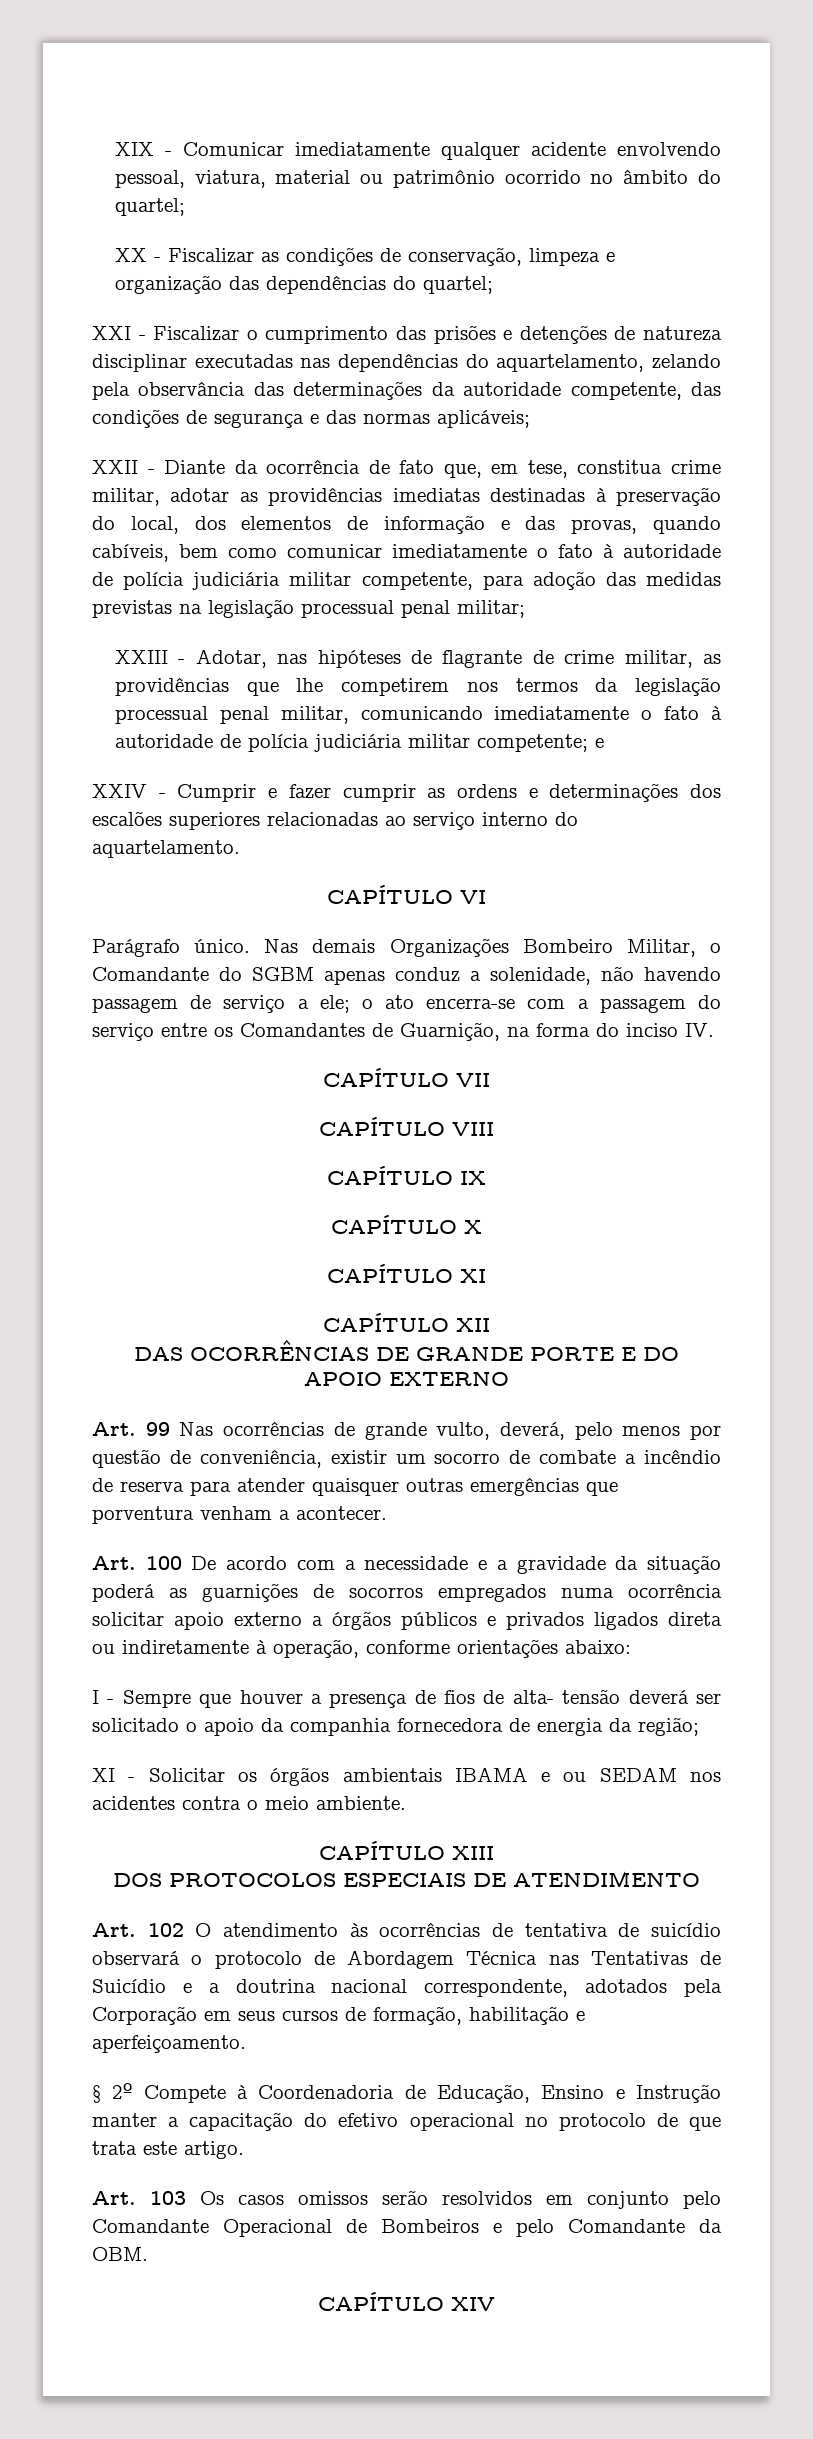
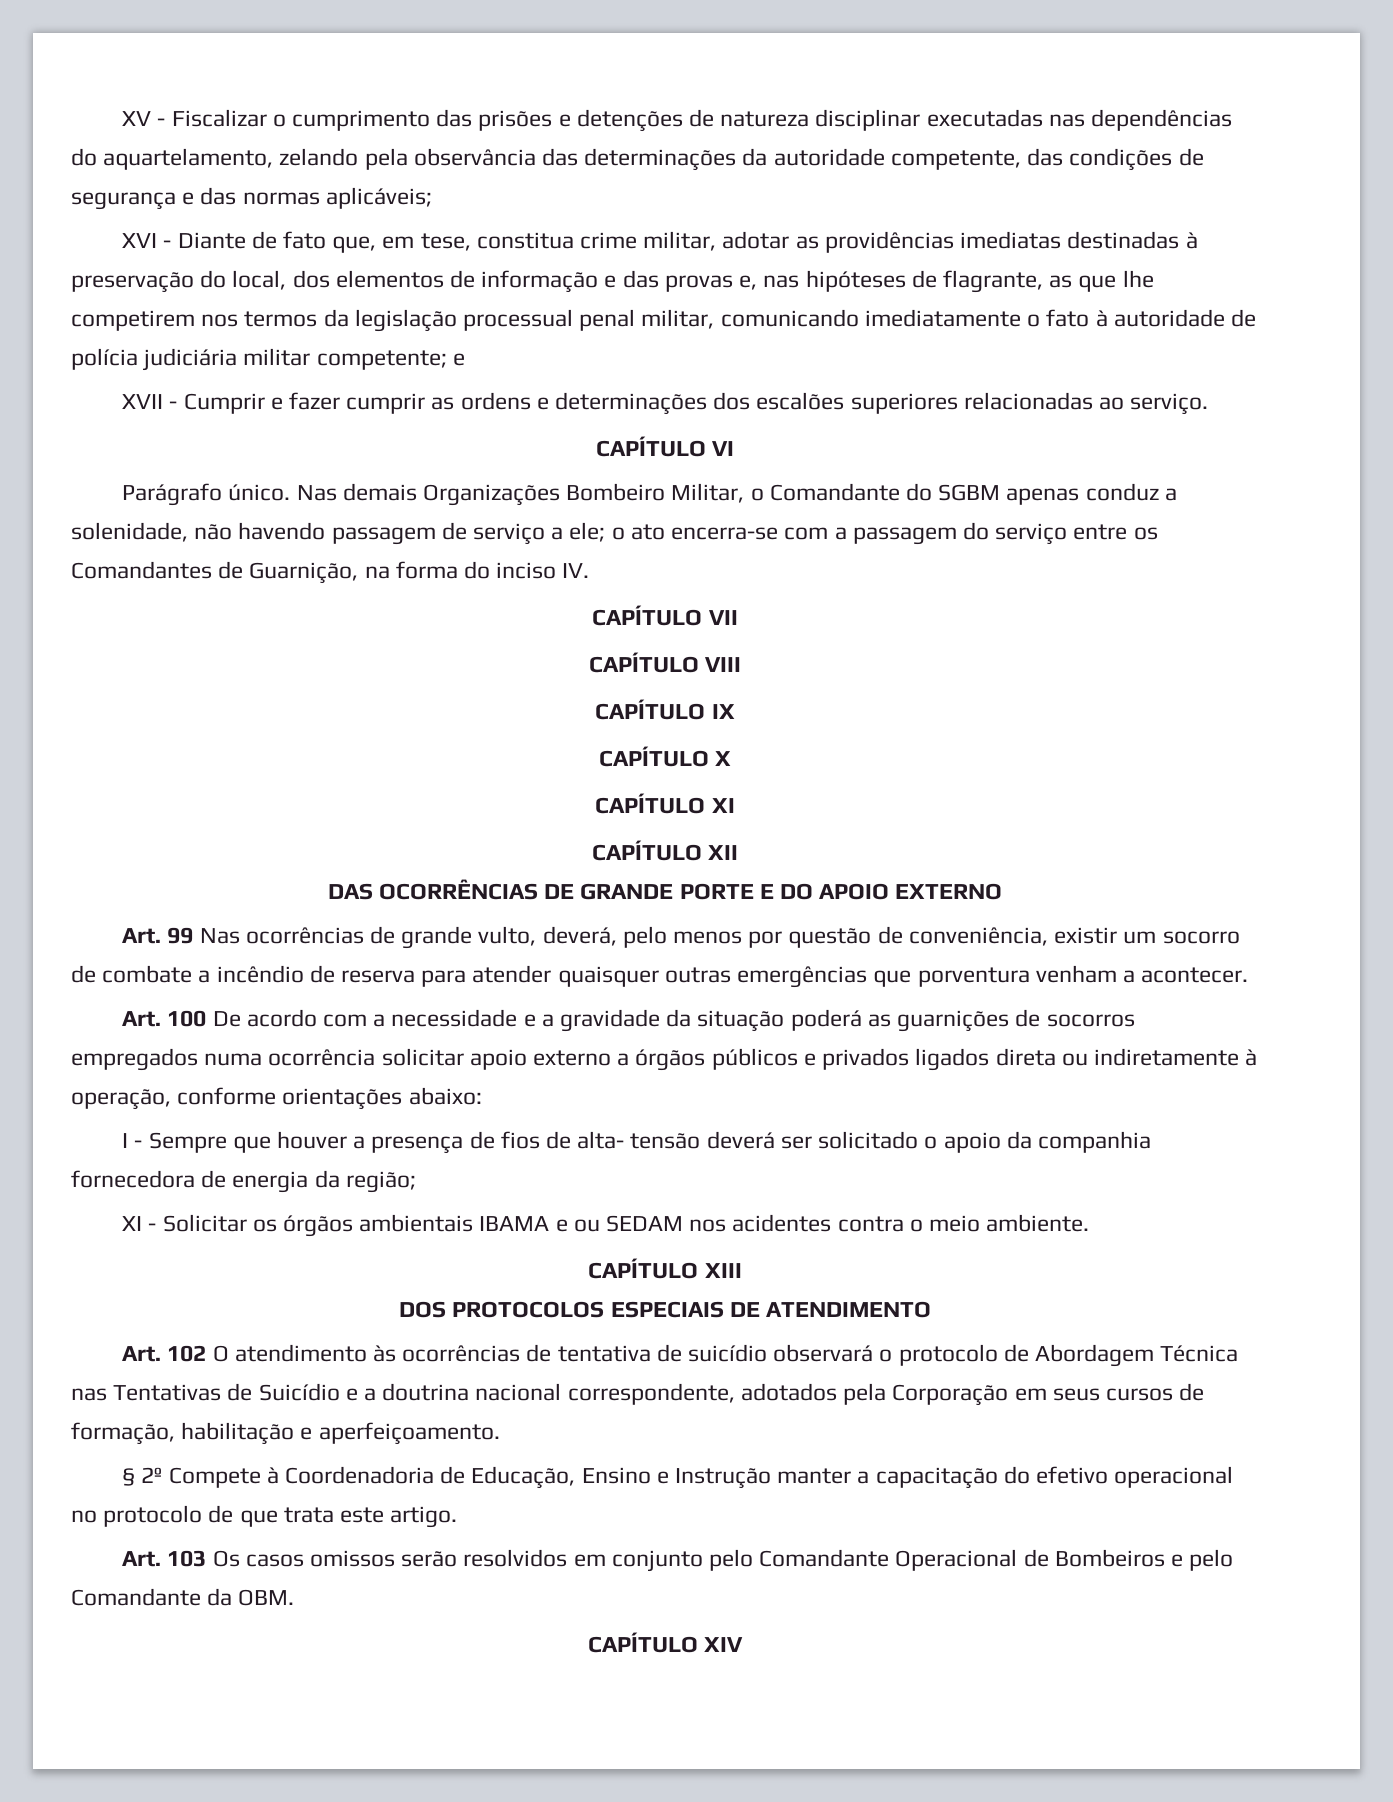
[114,142,721,160] [114,169,721,188] [114,198,185,216] [114,247,615,266] [114,275,493,294] [92,326,131,340] XIX - Comunicar imediatamente qualquer acidente envolvendo pessoal, viatura, material ou patrimônio ocorrido no âmbito do quartel; // XX - Fiscalizar as condições de conservação, limpeza e organização das dependências do quartel; // XXI -> [122,111,152,126] XV
[92,460,138,474] XXII -> [122,233,158,248] XVI
[234,459,361,474] da ocorrência -> (246, 240) none
[571,516,721,534] [92,544,721,562] [92,571,721,590] [92,599,525,618] [114,649,721,668] [114,677,229,696] provas, quando cabíveis, bem como comunicar imediatamente o fato à autoridade de polícia judiciária militar competente, para adoção das medidas previstas na legislação processual penal militar; // XXIII - Adotar, nas hipóteses de flagrante de crime militar, as providências -> [664,270,1073,293] provas e, nas hipóteses de flagrante, as
[92,784,147,798] XXIV -> [122,394,164,409] XVII
[413,812,578,830] [92,840,240,858] serviço interno do aquartelamento. -> [1130,393,1209,415] serviço.

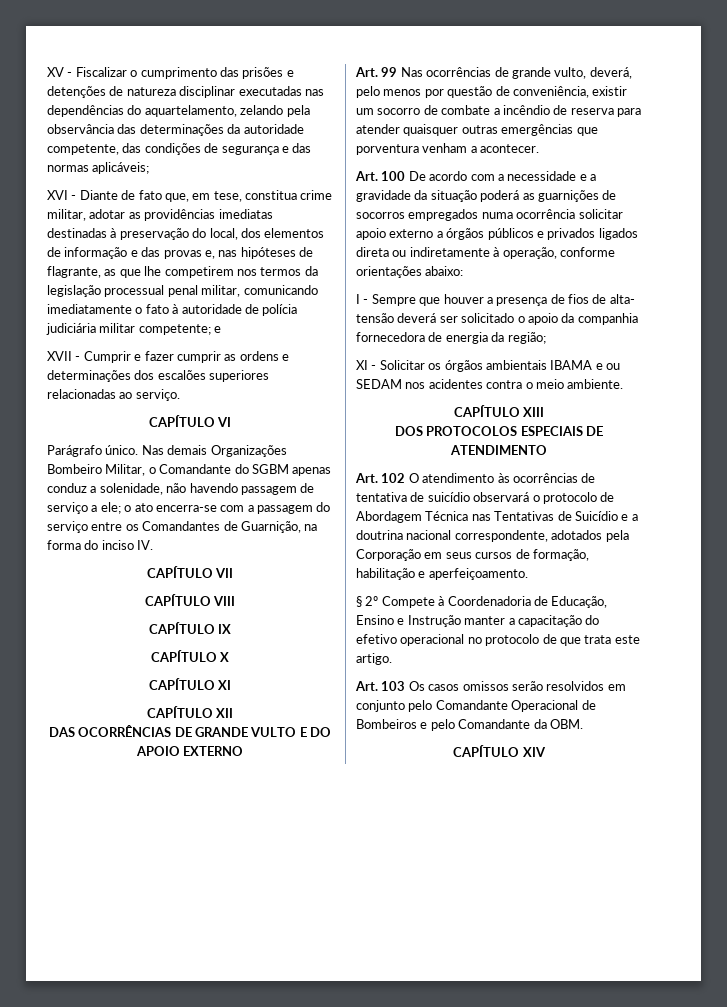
[679,883,754,900] PORTE -> [250,727,297,737] VULTO

